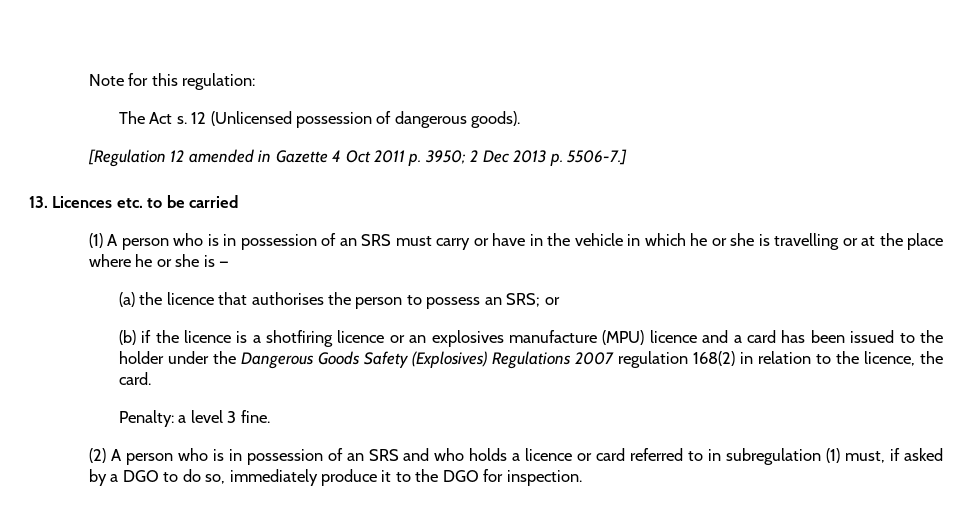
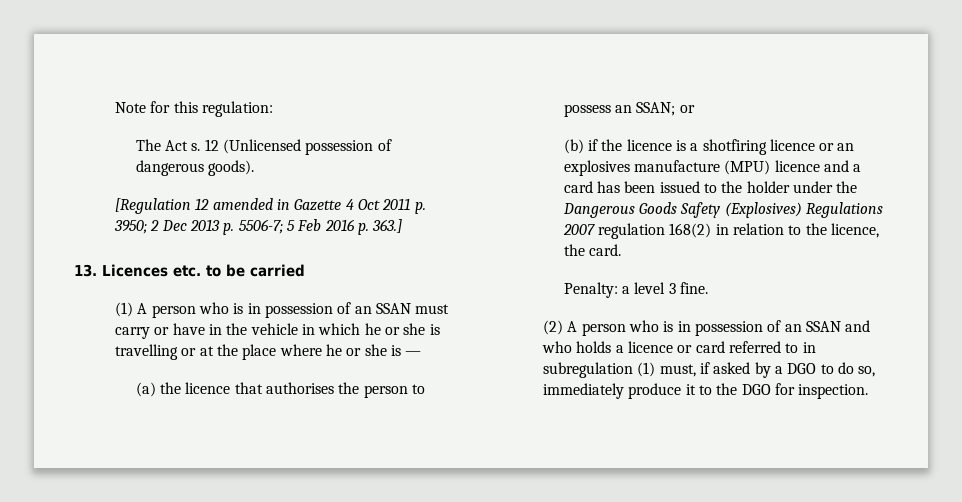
[567,149,628,165] 5506-7.] -> [238,219,403,235] 5506-7; 5 Feb 2016 p. 363.]
[361,234,392,246] SRS -> [375,303,411,314] SSAN
[506,293,541,307] SRS; -> [636,102,676,116] SSAN;
[368,449,399,461] SRS -> [805,321,841,332] SSAN

